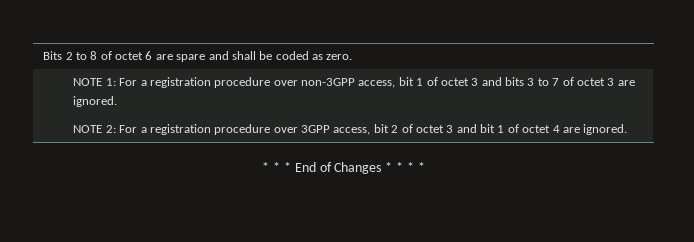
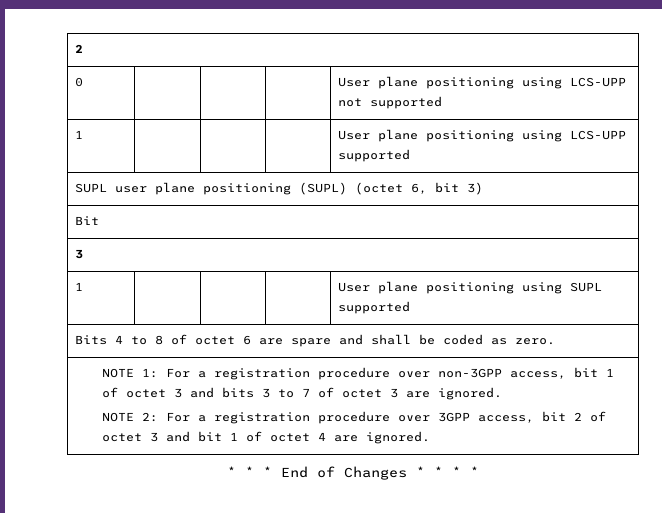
[43,51,73,60] Bits 2 -> [74,44,83,53] [74,77,83,87] [337,76,626,89] [337,96,442,109] [74,130,83,139] [337,129,626,142] [337,149,410,162] [74,182,483,195] [74,216,99,225] [74,249,83,259] [74,282,83,291] [337,281,602,294] [337,301,410,314] [74,335,123,345] 2 // 0 | | | | User plane positioning using LCS-UPP not supported // 1 | | | | User plane positioning using LCS-UPP supported // SUPL user plane positioning (SUPL) (octet 6, bit 3) // Bit // 3 // 1 | | | | User plane positioning using SUPL supported // Bits 4

